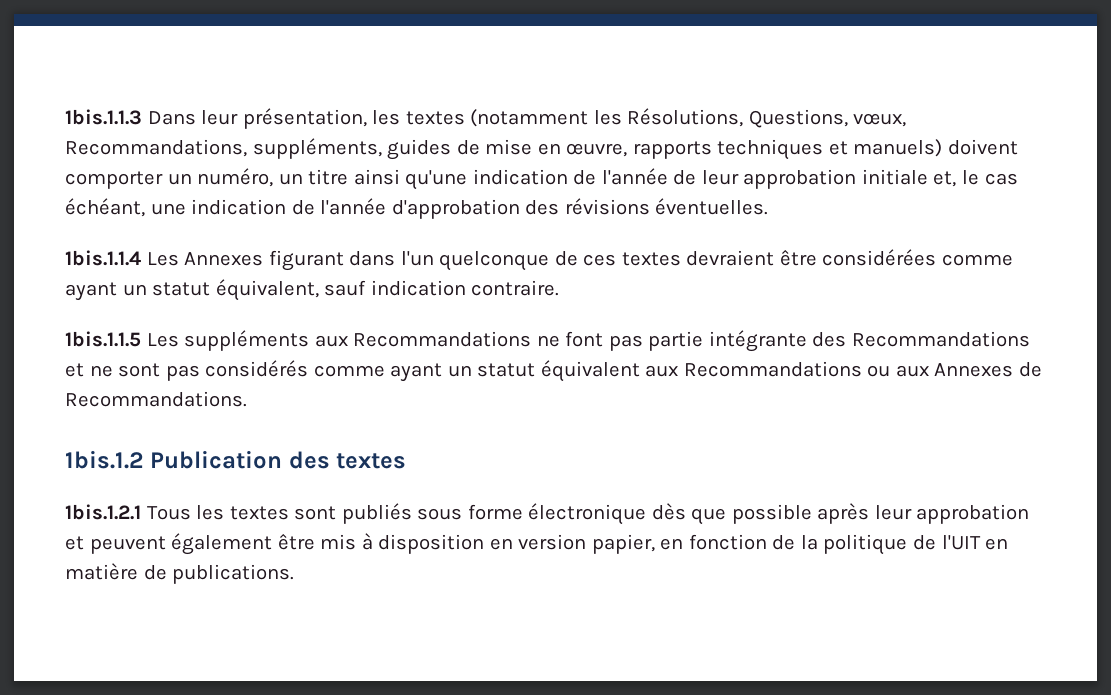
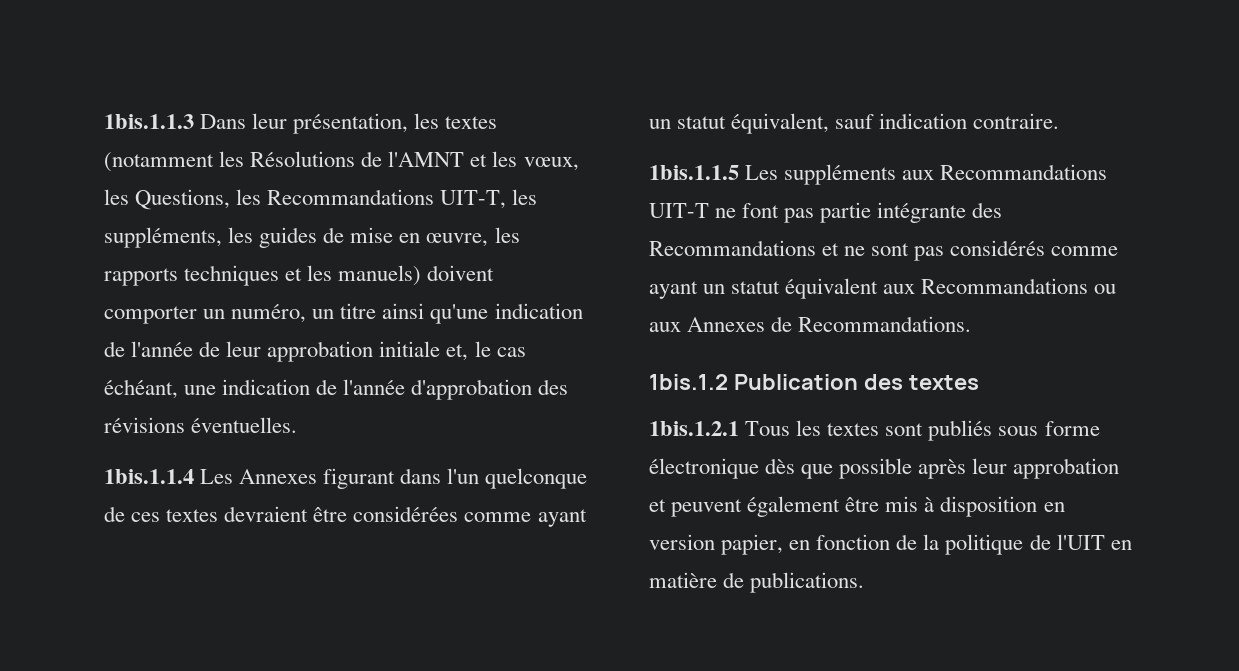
[627,108,907,128] [65,138,382,159] Résolutions, Questions, vœux, Recommandations, suppléments, -> [250,151,579,171] [104,189,538,210] [104,227,254,248] Résolutions de l'AMNT et les vœux, les Questions, les Recommandations UIT-T, les suppléments, les
(628, 150) none -> [494,227,520,243] les
(848, 148) none -> [307,265,333,281] les
(532, 339) none -> [649,203,709,218] UIT-T

